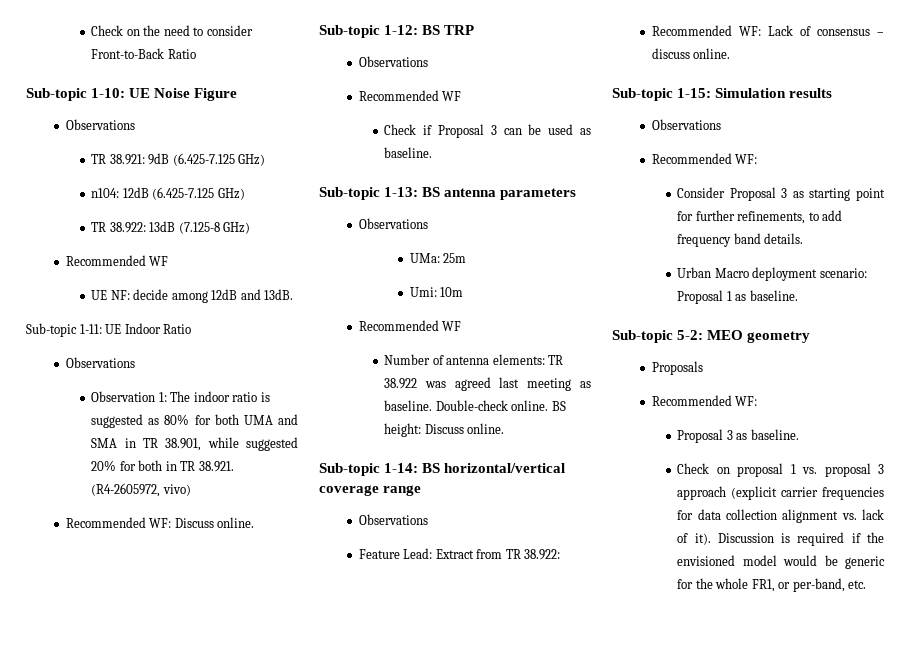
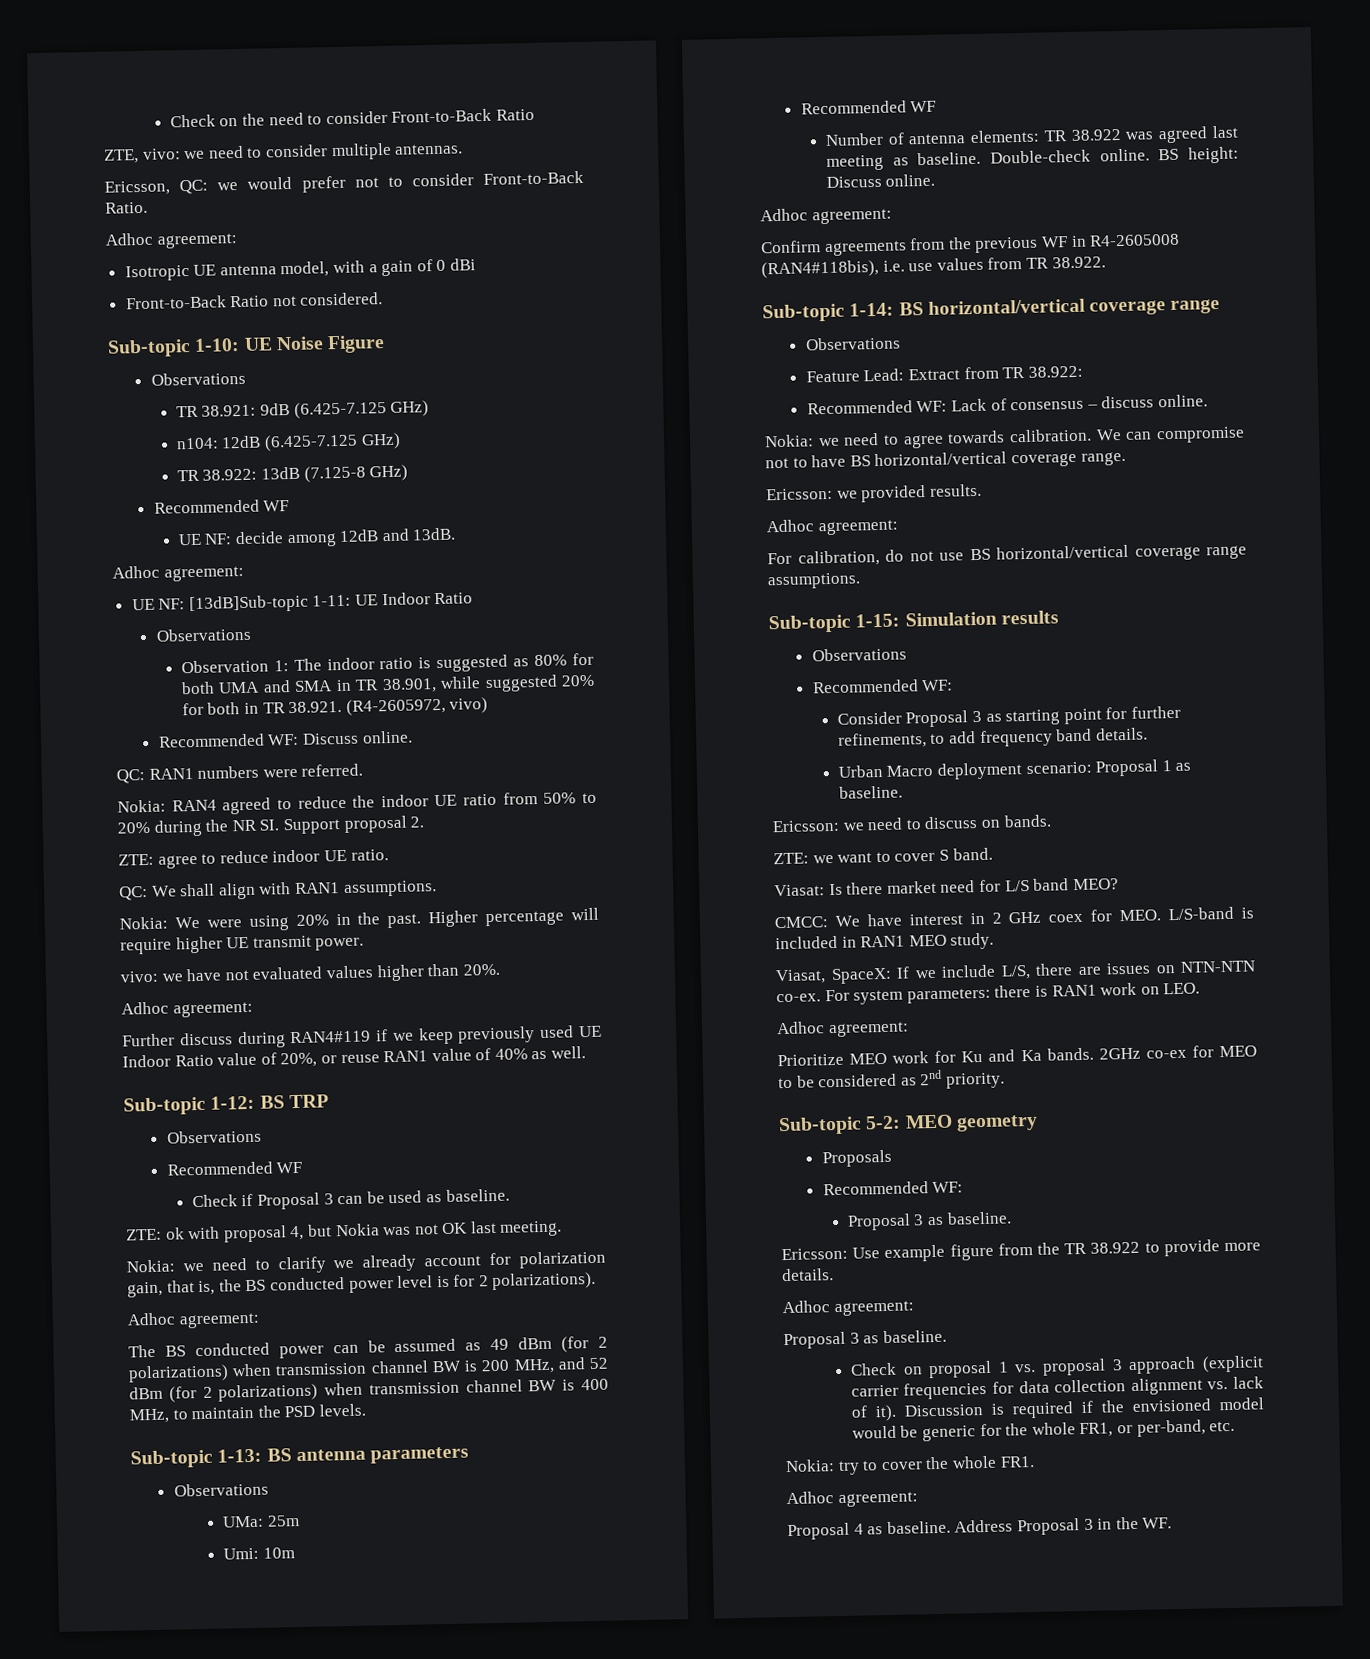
(196, 54) none -> [103,142,464,164] [104,170,584,196] [105,201,148,214] [105,232,238,249] [124,258,477,282] [125,292,384,310] // ZTE, vivo: we need to consider multiple antennas. // Ericsson, QC: we would prefer not to consider Front-to-Back Ratio. // Adhoc agreement: // Isotropic UE antenna model, with a gain of 0 dBi // Front-to-Back Ratio not considered.
[26,323,77,337] Sub-topic -> [112,565,244,582] [131,594,309,614] Adhoc agreement: // UE NF: [13dB]Sub-topic
(255, 522) none -> [116,763,364,784] [117,792,597,815] [117,815,425,837] [118,849,389,869] [119,880,437,901] [119,907,599,931] [120,935,365,955] [120,963,500,983] [121,1001,253,1018] [122,1025,602,1049] [122,1046,587,1068] // QC: RAN1 numbers were referred. // Nokia: RAN4 agreed to reduce the indoor UE ratio from 50% to 20% during the NR SI. Support proposal 2. // ZTE: agree to reduce indoor UE ratio. // QC: We shall align with RAN1 assumptions. // Nokia: We were using 20% in the past. Higher percentage will require higher UE transmit power. // vivo: we have not evaluated values higher than 20%. // Adhoc agreement: // Further discuss during RAN4#119 if we keep previously used UE Indoor Ratio value of 20%, or reuse RAN1 value of 40% as well.
(433, 152) none -> [126,1220,563,1243] [126,1250,606,1274] [127,1271,597,1298] [127,1312,260,1329] [128,1336,609,1359] [128,1357,608,1383] [129,1378,609,1403] [129,1403,366,1424] // ZTE: ok with proposal 4, but Nokia was not OK last meeting. // Nokia: we need to clarify we already account for polarization gain, that is, the BS conducted power level is for 2 polarizations). // Adhoc agreement: // The BS conducted power can be assumed as 49 dBm (for 2 polarizations) when transmission channel BW is 200 MHz, and 52 dBm (for 2 polarizations) when transmission channel BW is 400 MHz, to maintain the PSD levels.
(505, 428) none -> [760,208,892,225] [761,233,1181,257] [761,256,1106,279] // Adhoc agreement: // Confirm agreements from the previous WF in R4-2605008 (RAN4#118bis), i.e. use values from TR 38.922.
(731, 53) none -> [764,426,1245,449] [765,451,1126,469] [766,483,982,503] [766,519,899,536] [767,544,1247,567] [767,572,861,590] // Nokia: we need to agree towards calibration. We can compromise not to have BS horizontal/vertical coverage range. // Ericsson: we provided results. // Adhoc agreement: // For calibration, do not use BS horizontal/vertical coverage range assumptions.
(798, 295) none -> [772,814,1052,833] [773,847,993,865] [774,878,1119,897] [774,906,1254,929] [775,932,995,950] [775,960,1256,985] [776,982,1201,1005] [776,1021,909,1038] [777,1045,1257,1067] [778,1069,1005,1089] // Ericsson: we need to discuss on bands. // ZTE: we want to cover S band. // Viasat: Is there market need for L/S band MEO? // CMCC: We have interest in 2 GHz coex for MEO. L/S-band is included in RAN1 MEO study. // Viasat, SpaceX: If we include L/S, there are issues on NTN-NTN co-ex. For system parameters: there is RAN1 work on LEO. // Adhoc agreement: // Prioritize MEO work for Ku and Ka bands. 2GHz co-ex for MEO to be considered as 2nd priority.
(799, 434) none -> [781,1239,1261,1263] [781,1268,834,1282] [782,1300,914,1317] [783,1329,947,1350] // Ericsson: Use example figure from the TR 38.922 to provide more details. // Adhoc agreement: // Proposal 3 as baseline.
(867, 584) none -> [785,1455,1035,1476] [786,1491,918,1508] [787,1516,1173,1541] // Nokia: try to cover the whole FR1. // Adhoc agreement: // Proposal 4 as baseline. Address Proposal 3 in the WF.

